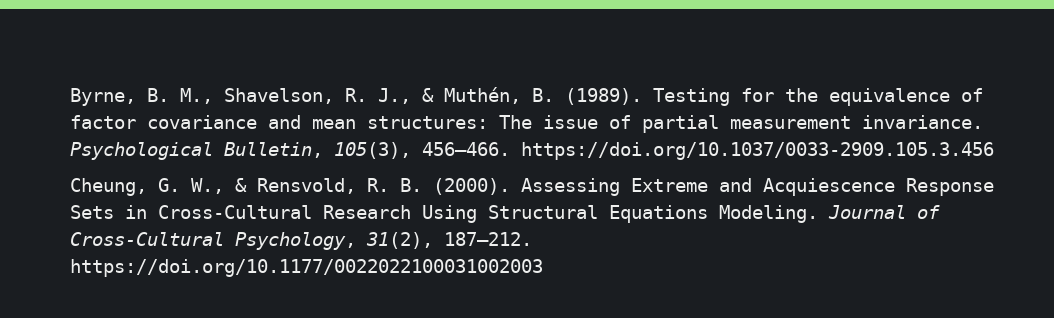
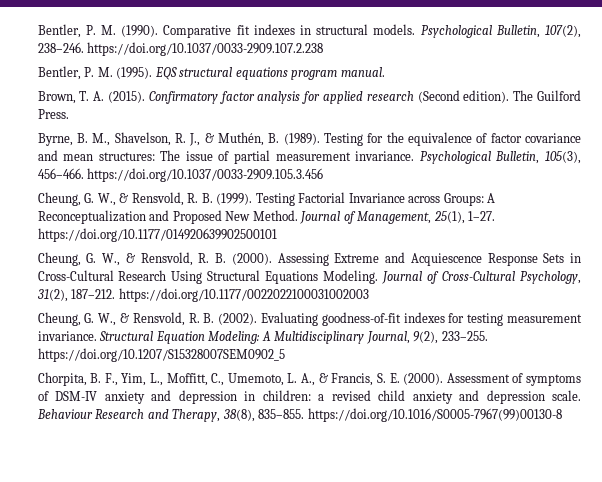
(70, 97) none -> [37,24,582,38] [37,42,324,56] [37,66,385,80] [37,90,581,104] [37,109,69,119] Bentler, P. M. (1990). Comparative fit indexes in structural models. Psychological Bulletin, 107(2), 238–246. https://doi.org/10.1037/0033-2909.107.2.238 // Bentler, P. M. (1995). EQS structural equations program manual. // Brown, T. A. (2015). Confirmatory factor analysis for applied research (Second edition). The Guilford Press. //
(995, 151) none -> [37,192,496,206] [37,210,496,224] [37,228,277,242] // Cheung, G. W., & Rensvold, R. B. (1999). Testing Factorial Invariance across Groups: A Reconceptualization and Proposed New Method. Journal of Management, 25(1), 1–27. https://doi.org/10.1177/014920639902500101
(544, 268) none -> [37,312,582,326] [37,331,488,344] [37,348,285,362] [37,372,582,386] [37,390,581,404] [36,408,562,422] // Cheung, G. W., & Rensvold, R. B. (2002). Evaluating goodness-of-fit indexes for testing measurement invariance. Structural Equation Modeling: A Multidisciplinary Journal, 9(2), 233–255. https://doi.org/10.1207/S15328007SEM0902_5 // Chorpita, B. F., Yim, L., Moffitt, C., Umemoto, L. A., & Francis, S. E. (2000). Assessment of symptoms of DSM-IV anxiety and depression in children: a revised child anxiety and depression scale. Behaviour Research and Therapy, 38(8), 835–855. https://doi.org/10.1016/S0005-7967(99)00130-8

